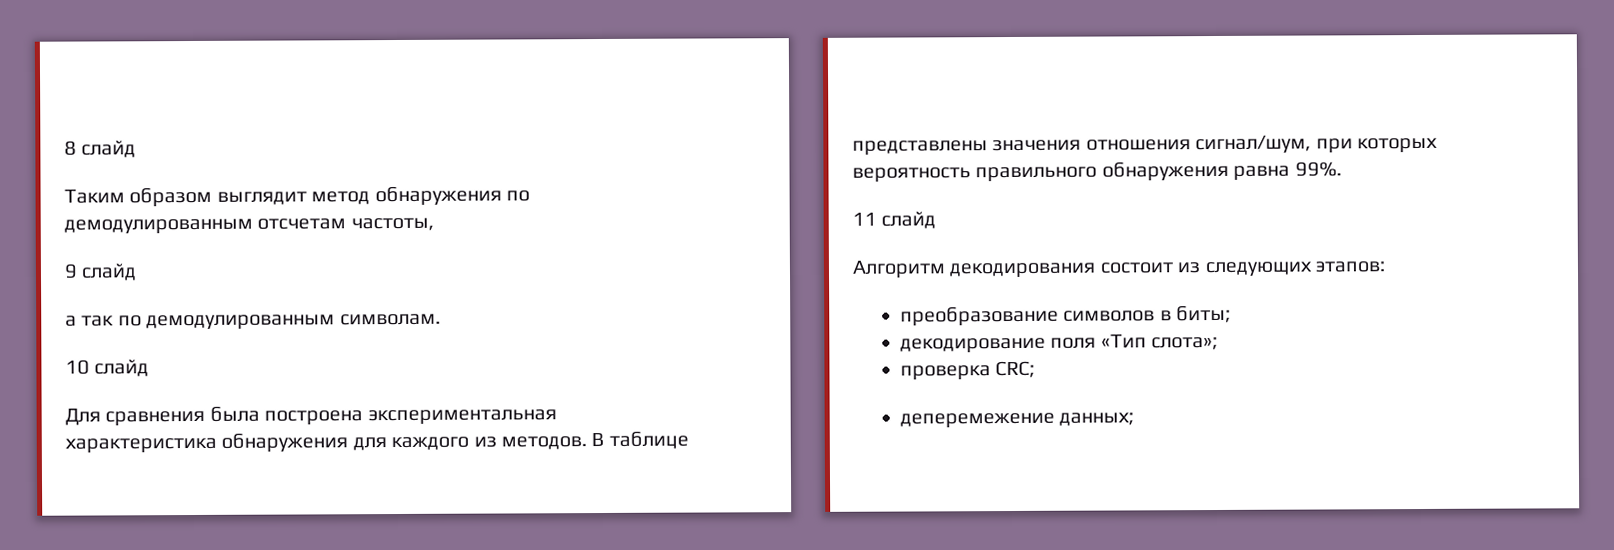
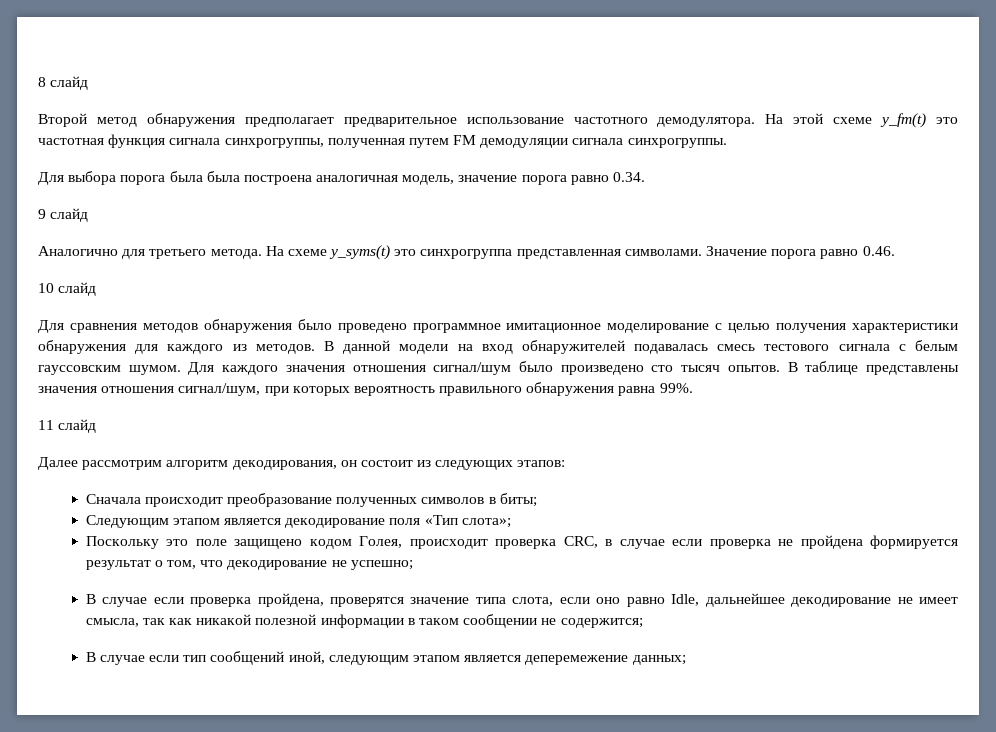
[64,185,530,207] [64,217,434,234] [64,263,138,281] [65,313,441,330] [65,359,150,377] [65,405,557,426] [65,437,217,453] Таким образом выглядит метод обнаружения по демодулированным отсчетам частоты, // 9 слайд // а так по демодулированным символам. // 10 слайд // Для сравнения была построена экспериментальная характеристика -> [38,113,958,128] [38,134,727,148] [38,171,646,185] [38,208,89,222] [38,245,895,260] [38,282,97,296] [38,319,958,333] Второй метод обнаружения предполагает предварительное использование частотного демодулятора. На этой схеме y_fm(t) это частотная функция сигнала синхрогруппы, полученная путем FM демодуляции сигнала синхрогруппы. // Для выбора порога была была построена аналогичная модель, значение порога равно 0.34. // 9 слайд // Аналогично для третьего метода. На схеме y_syms(t) это синхрогруппа представленная символами. Значение порога равно 0.46. // 10 слайд // Для сравнения методов обнаружения было проведено программное имитационное моделирование с целью получения характеристики
(605, 439) none -> [343,340,958,354] [38,361,798,375] данной модели на вход обнаружителей подавалась смесь тестового сигнала с белым гауссовским шумом. Для каждого значения отношения сигнал/шум было произведено сто тысяч опытов. В
[852,260,1097,278] Алгоритм декодирования -> [38,457,357,470] Далее рассмотрим алгоритм декодирования, он
[900,305,1060,326] преобразование -> [85,493,418,507] Сначала происходит преобразование полученных
(1232, 314) none -> [85,515,282,528] Следующим этапом является
[900,360,1036,380] проверка CRC; // -> [85,535,958,549] [85,560,413,570] [85,593,958,607] [85,614,643,628] [85,651,522,665] Поскольку это поле защищено кодом Голея, происходит проверка CRC, в случае если проверка не пройдена формируется результат о том, что декодирование не успешно; // В случае если проверка пройдена, проверятся значение типа слота, если оно равно Idle, дальнейшее декодирование не имеет смысла, так как никакой полезной информации в таком сообщении не содержится; // В случае если тип сообщений иной, следующим этапом является

